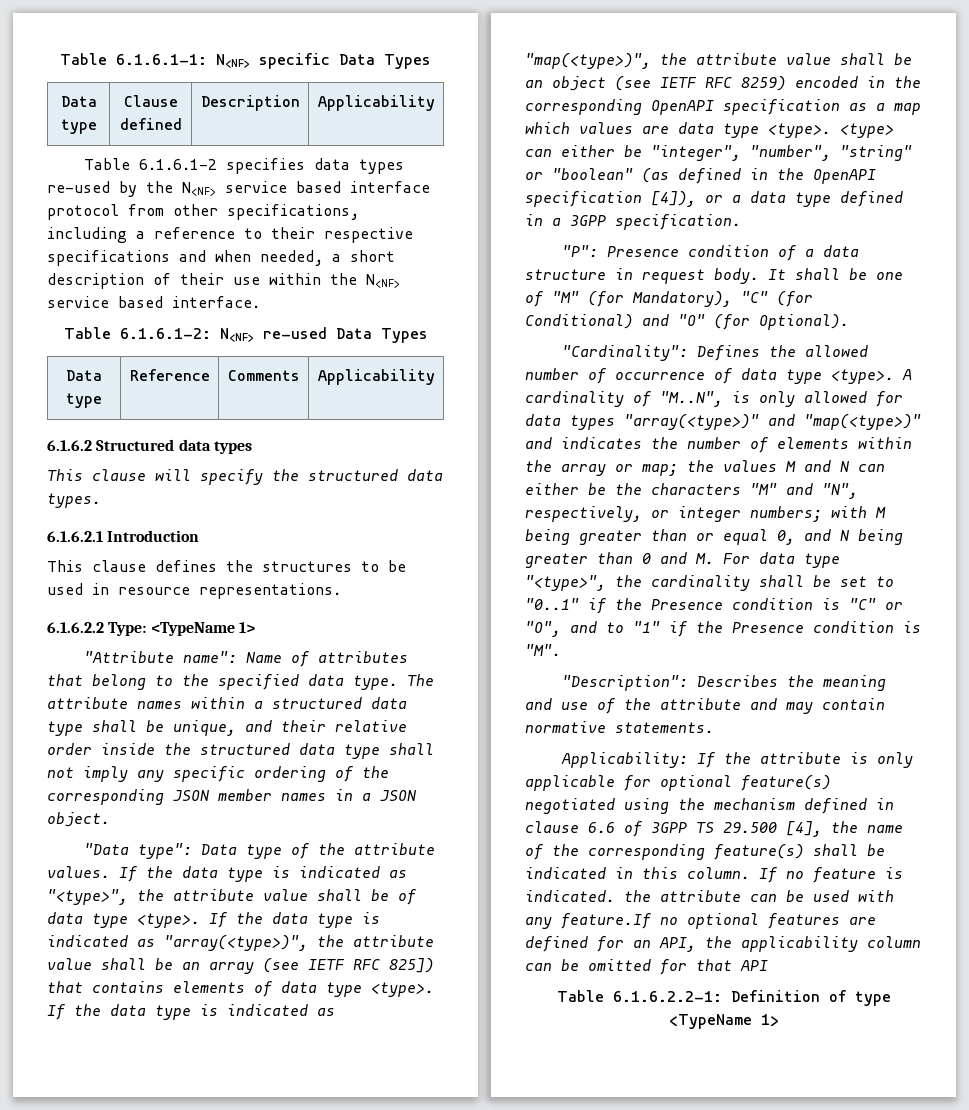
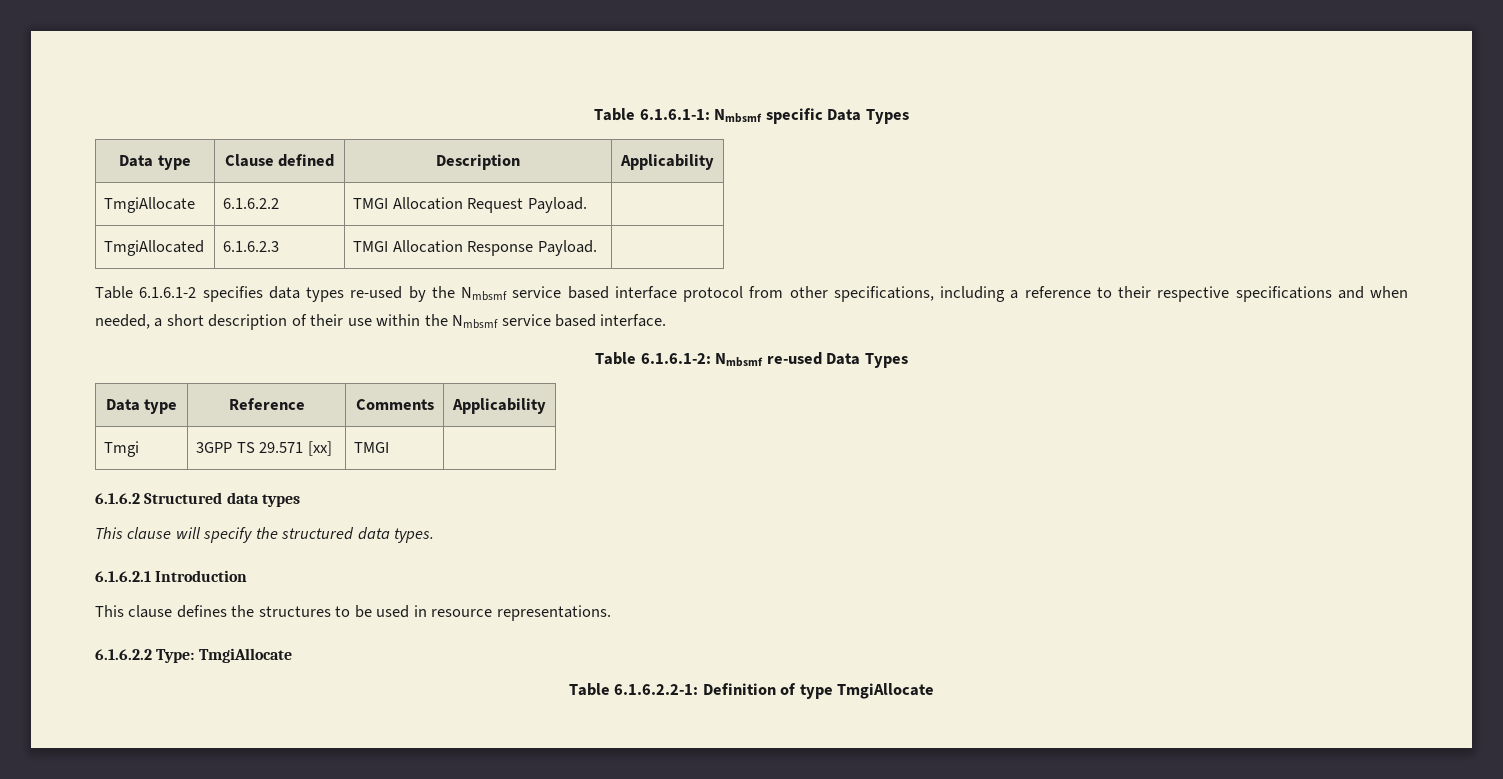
[216,54,250,68] N<NF> -> [714,109,763,123] Nmbsmf
(435, 103) none -> [104,197,196,213] [223,198,280,209] [353,197,587,213] [104,240,205,256] [223,241,280,252] [353,240,597,256] // TmgiAllocate | 6.1.6.2.2 | TMGI Allocation Request Payload. | // TmgiAllocated | 6.1.6.2.3 | TMGI Allocation Response Payload. |
[182,182,216,196] N<NF> -> [461,287,507,301] Nmbsmf
[366,274,400,288] N<NF> -> [452,315,499,329] Nmbsmf
[219,328,254,342] N<NF> -> [715,353,764,367] Nmbsmf
(435, 377) none -> [104,441,140,457] [196,441,332,456] [354,442,390,453] // Tmgi | 3GPP TS 29.571 [xx] | TMGI |
[150,622,255,636] [84,651,409,667] [47,674,434,690] [47,697,407,709] [47,720,407,736] [47,743,434,759] [47,766,389,782] [47,789,416,805] [47,812,110,827] [84,843,436,859] [47,866,407,882] [47,889,417,905] [47,912,380,928] [47,935,434,951] [47,958,434,974] [47,981,434,997] [47,1004,335,1020] [525,53,912,69] [525,76,921,91] [525,99,921,115] [525,122,894,138] [525,145,912,161] [525,168,876,184] [525,191,903,207] [525,214,741,230] [562,245,860,261] [525,268,903,284] [525,291,813,307] [525,314,849,330] [562,345,869,361] [525,368,912,384] [525,391,903,407] [525,414,921,430] [525,437,912,453] [525,460,885,476] [525,483,858,499] [525,506,886,522] [525,529,903,545] [525,552,840,568] [525,575,894,591] [525,598,903,614] [525,621,921,637] [525,644,561,656] [562,675,887,691] [525,698,885,714] [525,721,714,733] [561,752,914,768] [525,775,831,791] [525,798,894,814] [525,821,903,837] [525,844,885,860] [525,867,903,883] [525,890,894,902] [525,913,876,929] [525,936,921,952] [525,959,768,975] <TypeName 1> // "Attribute name": Name of attributes that belong to the specified data type. The attribute names within a structured data type shall be unique, and their relative order inside the structured data type shall not imply any specific ordering of the corresponding JSON member names in a JSON object. // "Data type": Data type of the attribute values. If the data type is indicated as "<type>", the attribute value shall be of data type <type>. If the data type is indicated as "array(<type>)", the attribute value shall be an array (see IETF RFC 825]) that contains elements of data type <type>. If the data type is indicated as "map(<type>)", the attribute value shall be an object (see IETF RFC 8259) encoded in the corresponding OpenAPI specification as a map which values are data type <type>. <type> can either be "integer", "number", "string" or "boolean" (as defined in the OpenAPI specification [4]), or a data type defined in a 3GPP specification. // "P": Presence condition of a data structure in request body. It shall be one of "M" (for Mandatory), "C" (for Conditional) and "O" (for Optional). // "Cardinality": Defines the allowed number of occurrence of data type <type>. A cardinality of "M..N", is only allowed for data types "array(<type>)" and "map(<type>)" and indicates the number of elements within the array or map; the values M and N can either be the characters "M" and "N", respectively, or integer numbers; with M being greater than or equal 0, and N being greater than 0 and M. For data type "<type>", the cardinality shall be set to "0..1" if the Presence condition is "C" or "O", and to "1" if the Presence condition is "M". // "Description": Describes the meaning and use of the attribute and may contain normative statements. // Applicability: If the attribute is only applicable for optional feature(s) negotiated using the mechanism defined in clause 6.6 of 3GPP TS 29.500 [4], the name of the corresponding feature(s) shall be indicated in this column. If no feature is indicated. the attribute can be used with any feature.If no optional features are defined for an API, the applicability column can be omitted for that API -> [198,648,292,663] TmgiAllocate
[668,1014,779,1029] <TypeName 1> -> [837,683,935,699] TmgiAllocate

